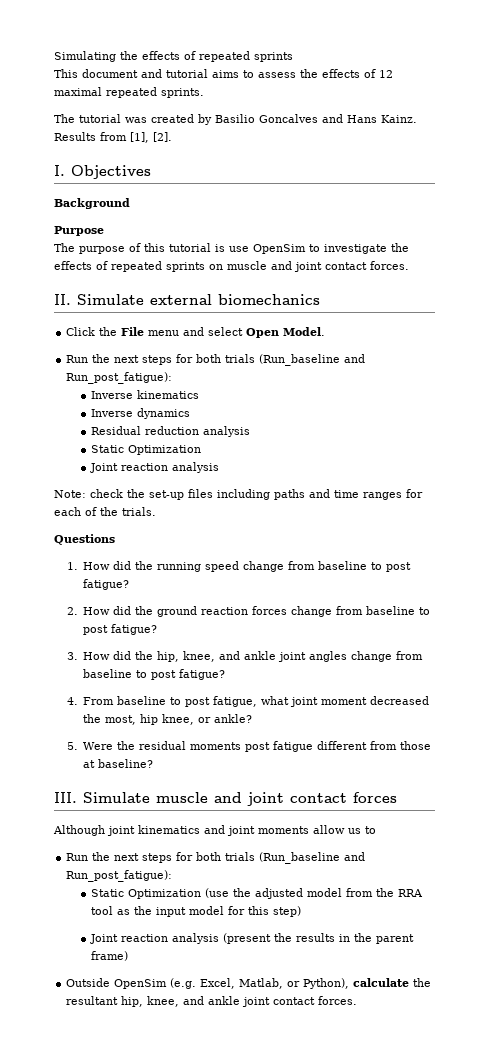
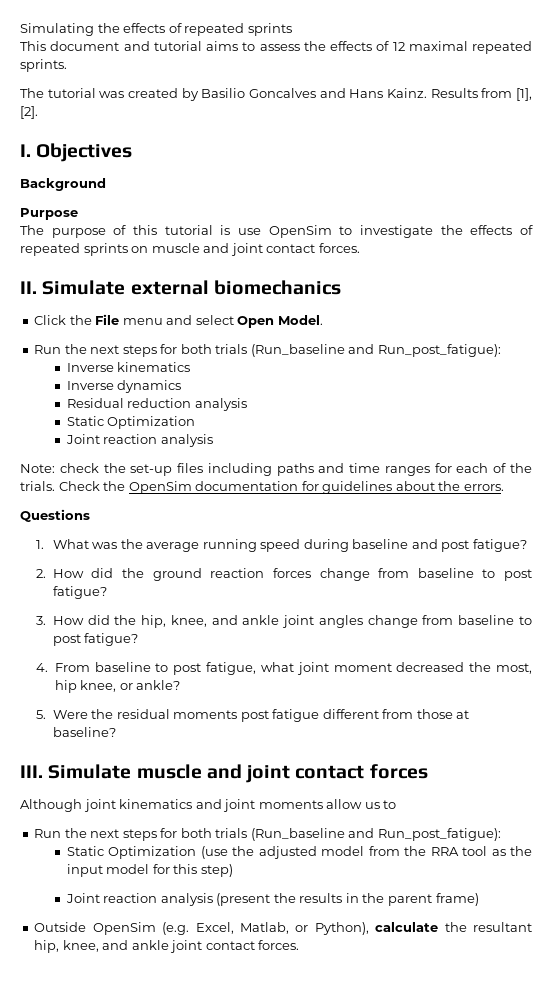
[54,534,115,545] [66,561,383,572] // Questions // 1. How did the running speed change from baseline to -> [58,481,504,494] [20,509,90,522] [36,539,438,552] Check the OpenSim documentation for guidelines about the errors. // Questions // 1. What was the average running speed during baseline and

